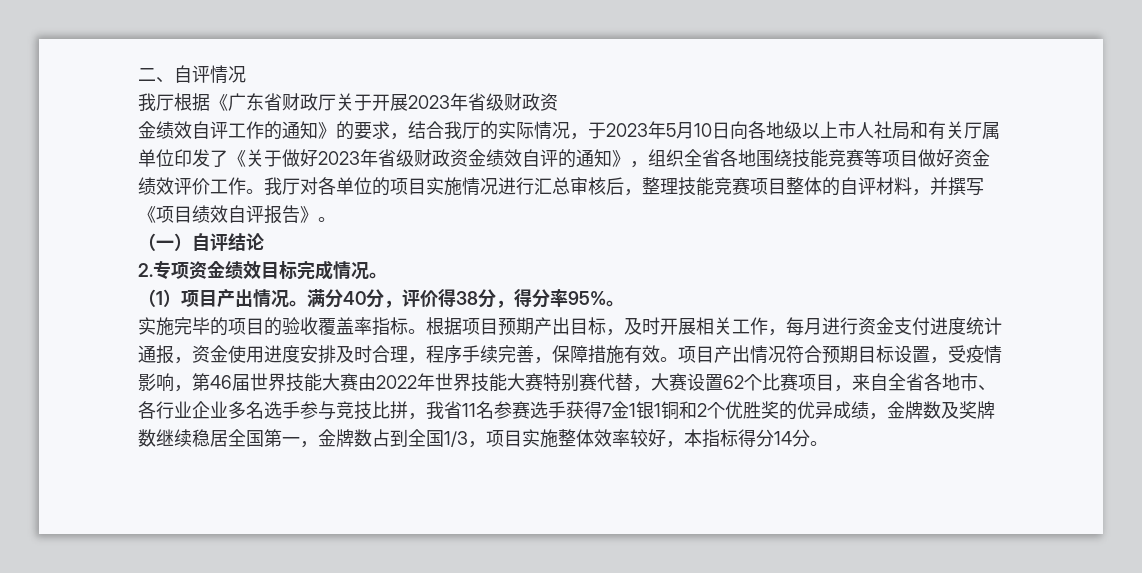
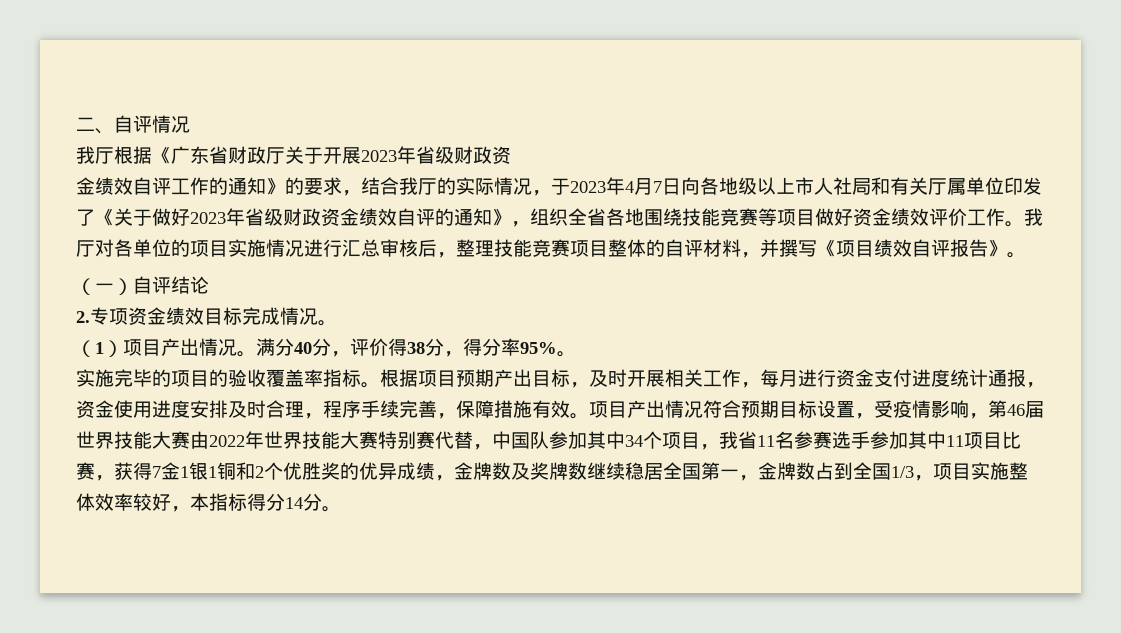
[666,122,712,139] 5月10 -> [625,178,662,195] 4月7
[651,373,996,392] [138,401,408,420] 大赛设置62个比赛项目，来自全省各地市、各行业企业多名选手参与竞技比拼 -> [492,431,700,449] 中国队参加其中34个项目
(566, 410) none -> [870,431,1021,449] [76,462,114,481] 参加其中11项目比赛，

